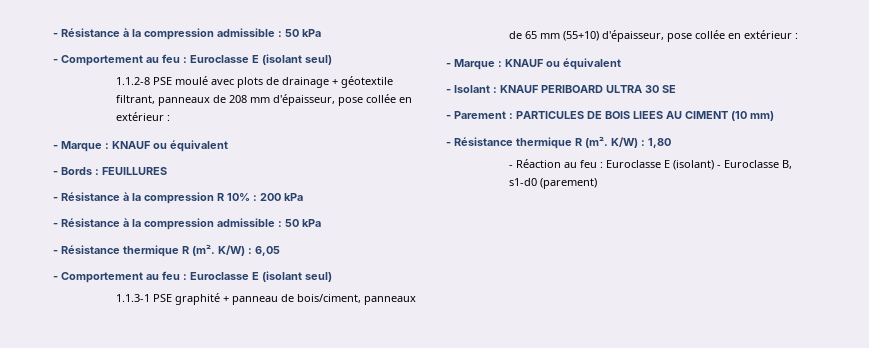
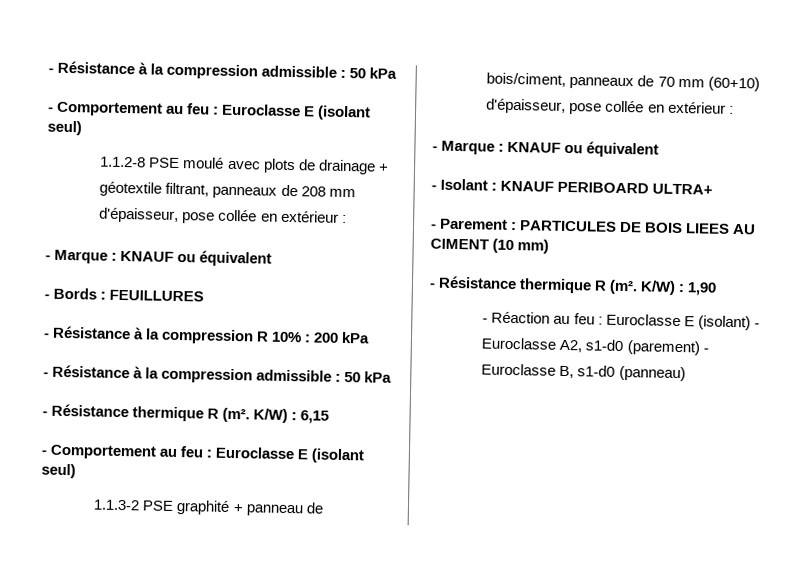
[255,246,280,256] [53,271,332,283] [115,294,150,302] 6,05 // - Comportement au feu : Euroclasse E (isolant seul) // 1.1.3-1 -> [300,410,330,424] [41,444,365,464] [41,463,76,479] [93,499,141,511] 6,15 // - Comportement au feu : Euroclasse E (isolant seul) // 1.1.3-2
[524,31,599,41] 65 mm (55+10) -> [657,76,760,92] 70 mm (60+10)
[606,85,676,93] ULTRA 30 SE -> [652,183,714,195] ULTRA+
[648,138,671,148] 1,80 -> [687,282,718,296] 1,90
(779, 164) none -> [559,339,709,356] [481,363,557,376] A2, s1-d0 (parement) - Euroclasse
[539,178,597,189] (parement) -> [618,365,686,382] (panneau)

